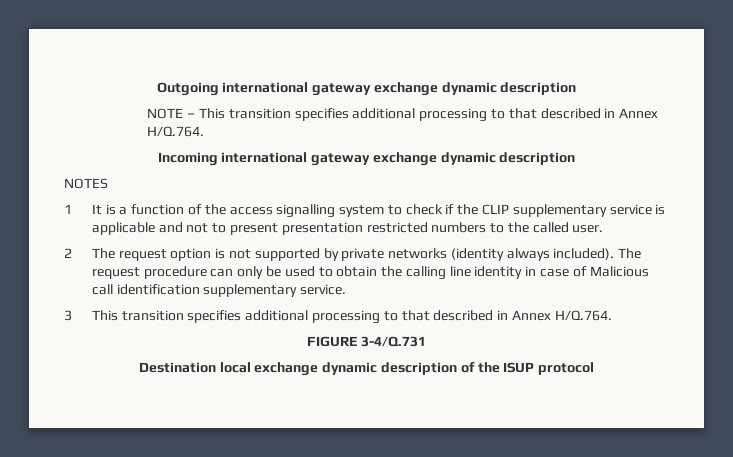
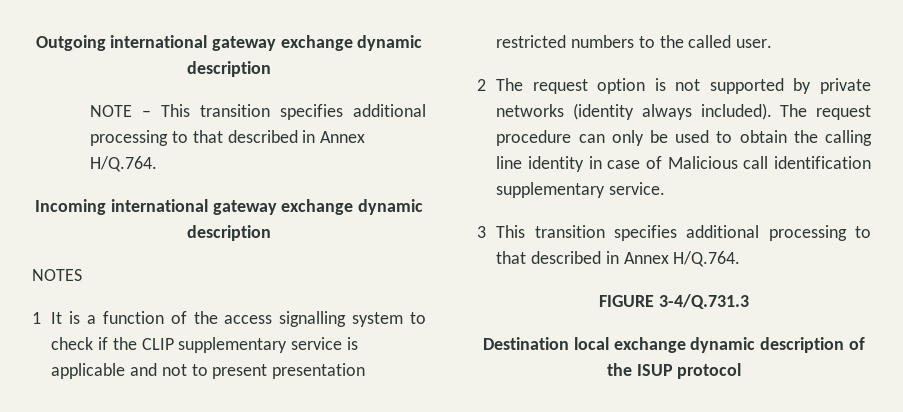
[361,336,427,347] 3-4/Q.731 -> [658,294,749,309] 3-4/Q.731.3

